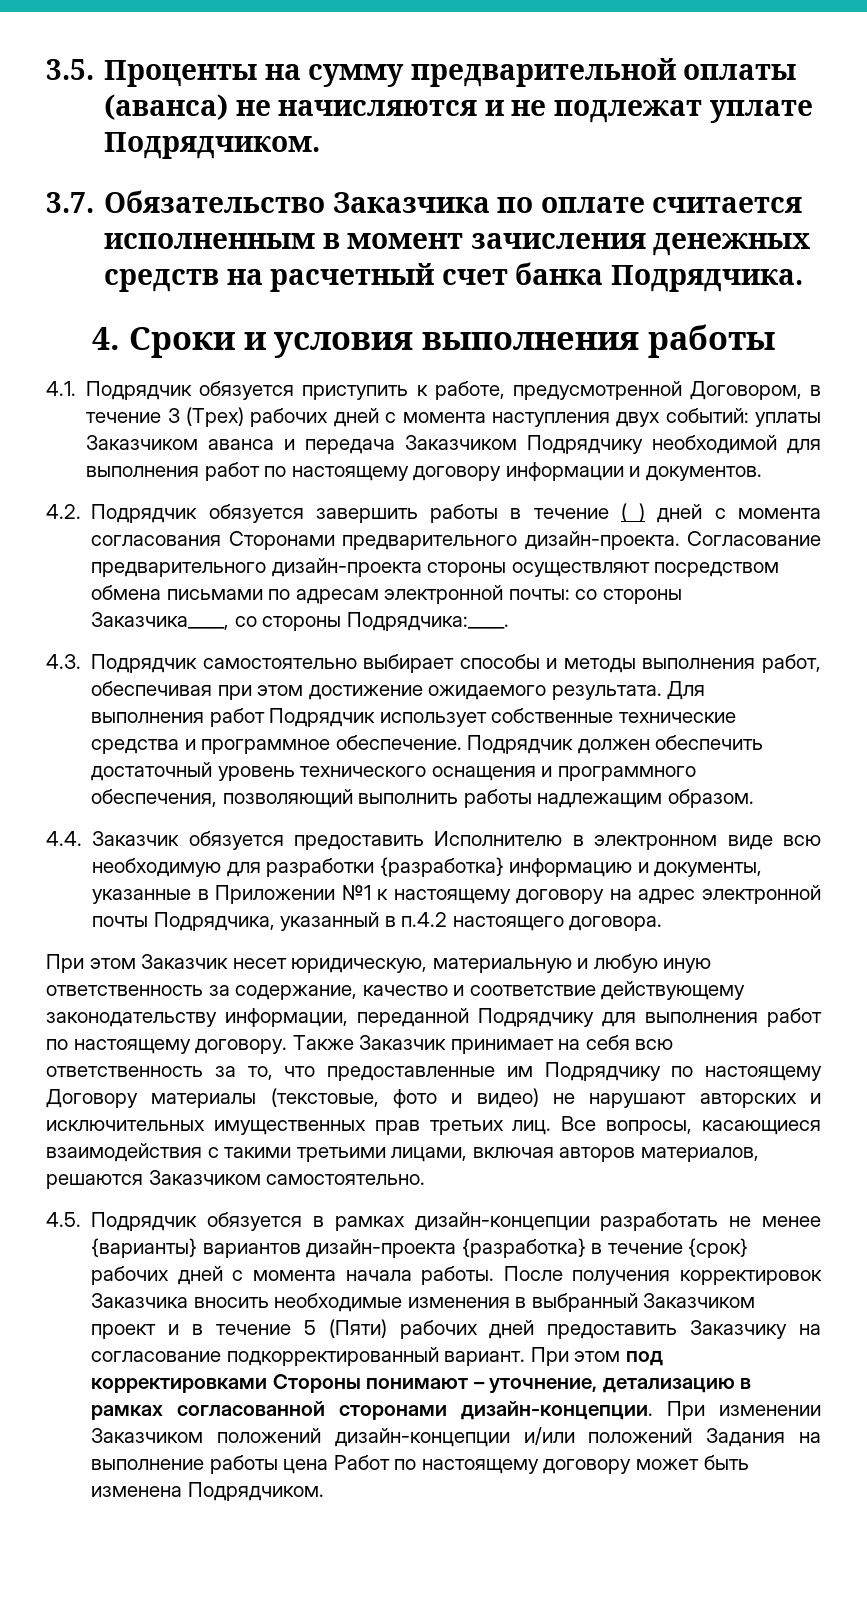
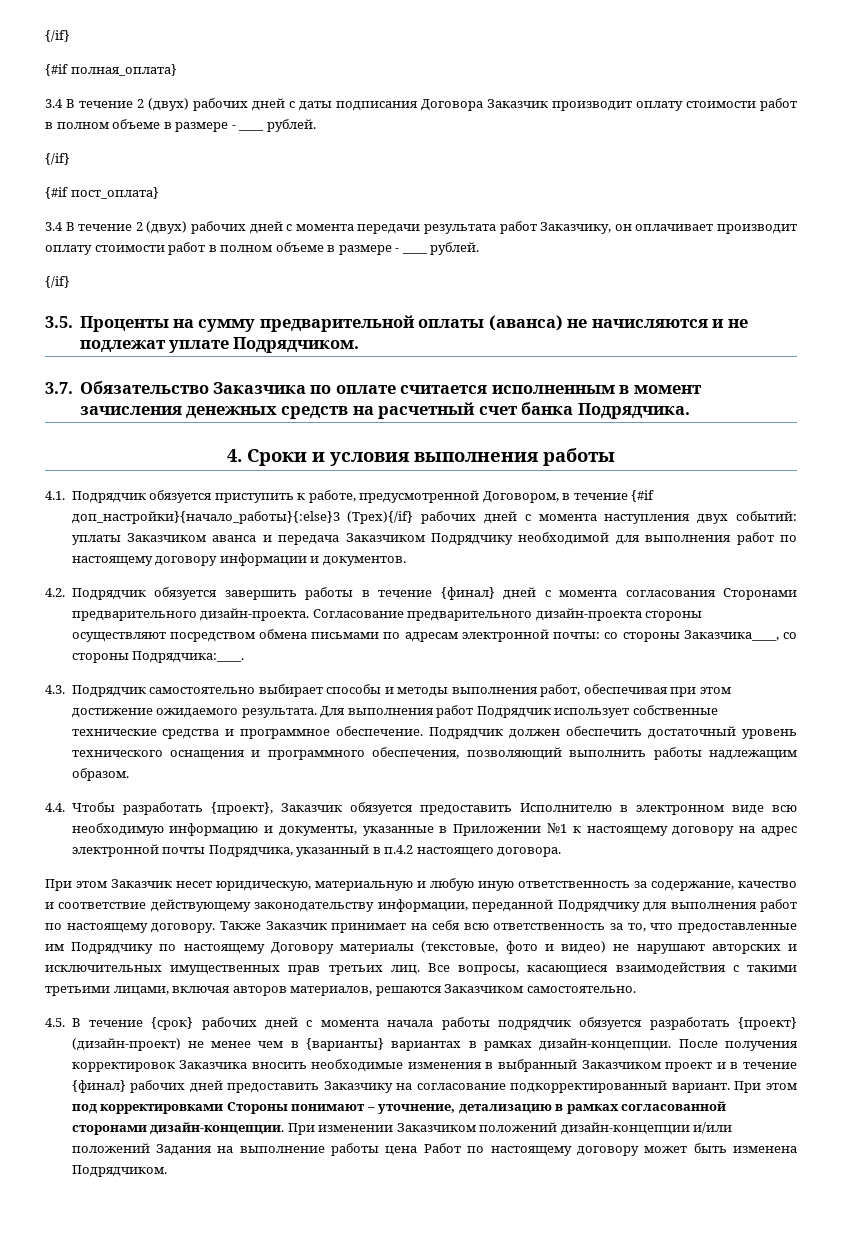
(46, 69) none -> [45,30,70,42] [45,64,177,76] [45,98,797,111] [45,119,236,132] [238,119,316,132] [45,153,70,165] [45,187,159,199] [45,221,798,234] [45,242,400,255] [401,242,480,255] [45,276,70,288] {/if} // {#if полная_оплата} // 3.4 В течение 2 (двух) рабочих дней с даты подписания Договора Заказчик производит оплату стоимости работ в полном объеме в размере - ____ рублей. // {/if} // {#if пост_оплата} // 3.4 В течение 2 (двух) рабочих дней с момента передачи результата работ Заказчику, он оплачивает производит оплату стоимости работ в полном объеме в размере - ____ рублей. // {/if} //
[167,407,244,427] 3 (Трех) -> [631,490,655,502] [71,511,414,524] {#if доп_настройки}{начало_работы}{:else}3 (Трех){/if}
[620,503,646,522] ( ) -> [440,587,495,600] {финал}
(82, 838) none -> [71,802,273,815] Чтобы разработать {проект},
[226,857,504,877] для разработки {разработка} -> (164, 829) none
[91,1212,821,1231] [91,1238,603,1258] Подрядчик обязуется в рамках дизайн-концепции разработать не менее {варианты} вариантов дизайн-проекта {разработка} в -> [71,1018,81,1027] В
[421,1266,495,1285] работы. -> [441,1017,797,1030] [71,1038,672,1051] работы подрядчик обязуется разработать {проект} (дизайн-проект) не менее чем в {варианты} вариантах в рамках дизайн-концепции.
[303,1319,387,1338] 5 (Пяти) -> [71,1080,126,1093] {финал}

